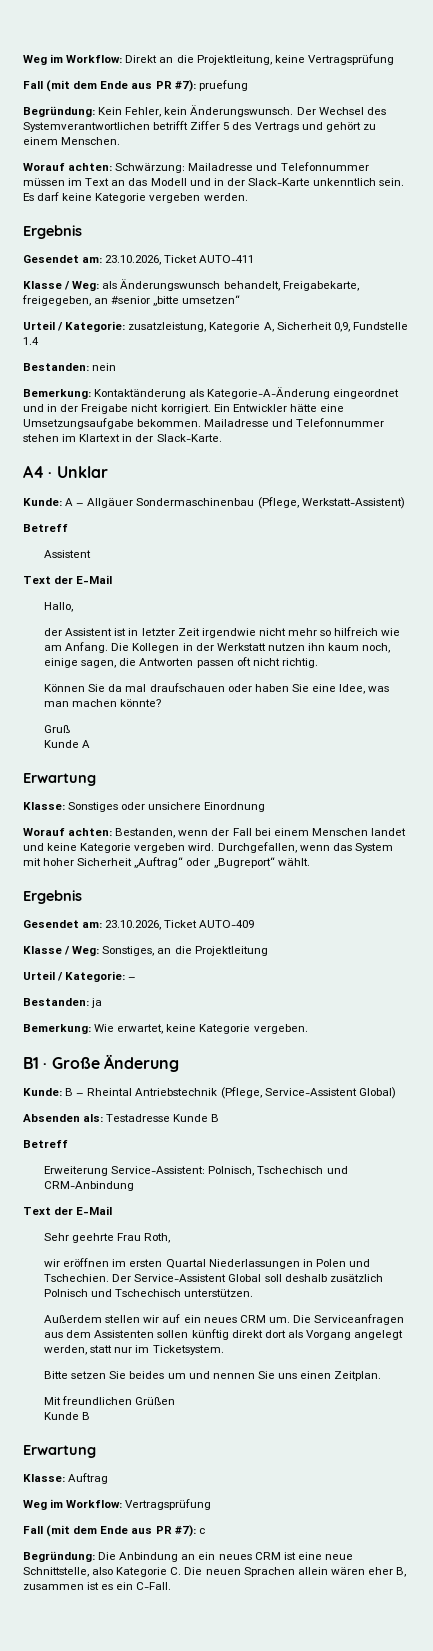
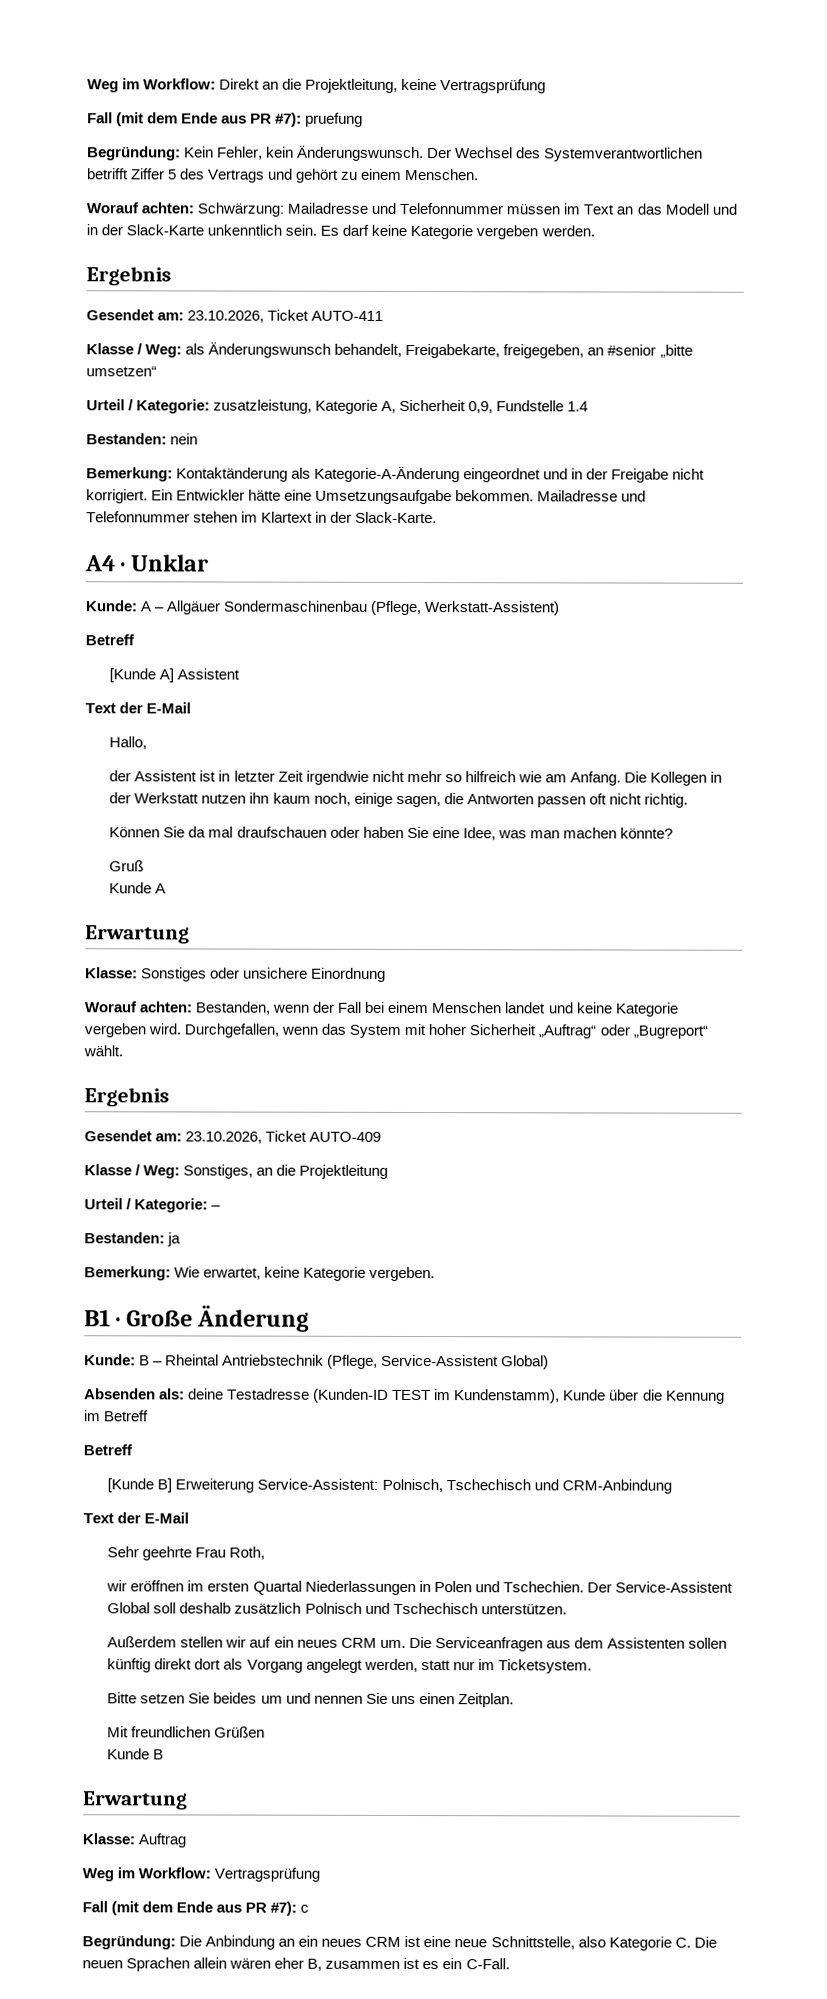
(68, 528) none -> [109,668,175,683] [Kunde A]
[106,1114,220,1122] [23,1140,68,1148] Testadresse Kunde B // Betreff // -> [188,1388,725,1404] [83,1410,149,1422] [83,1444,133,1456] [107,1478,173,1493] deine Testadresse (Kunden-ID TEST im Kundenstamm), Kunde über die Kennung im Betreff // Betreff // [Kunde B]

